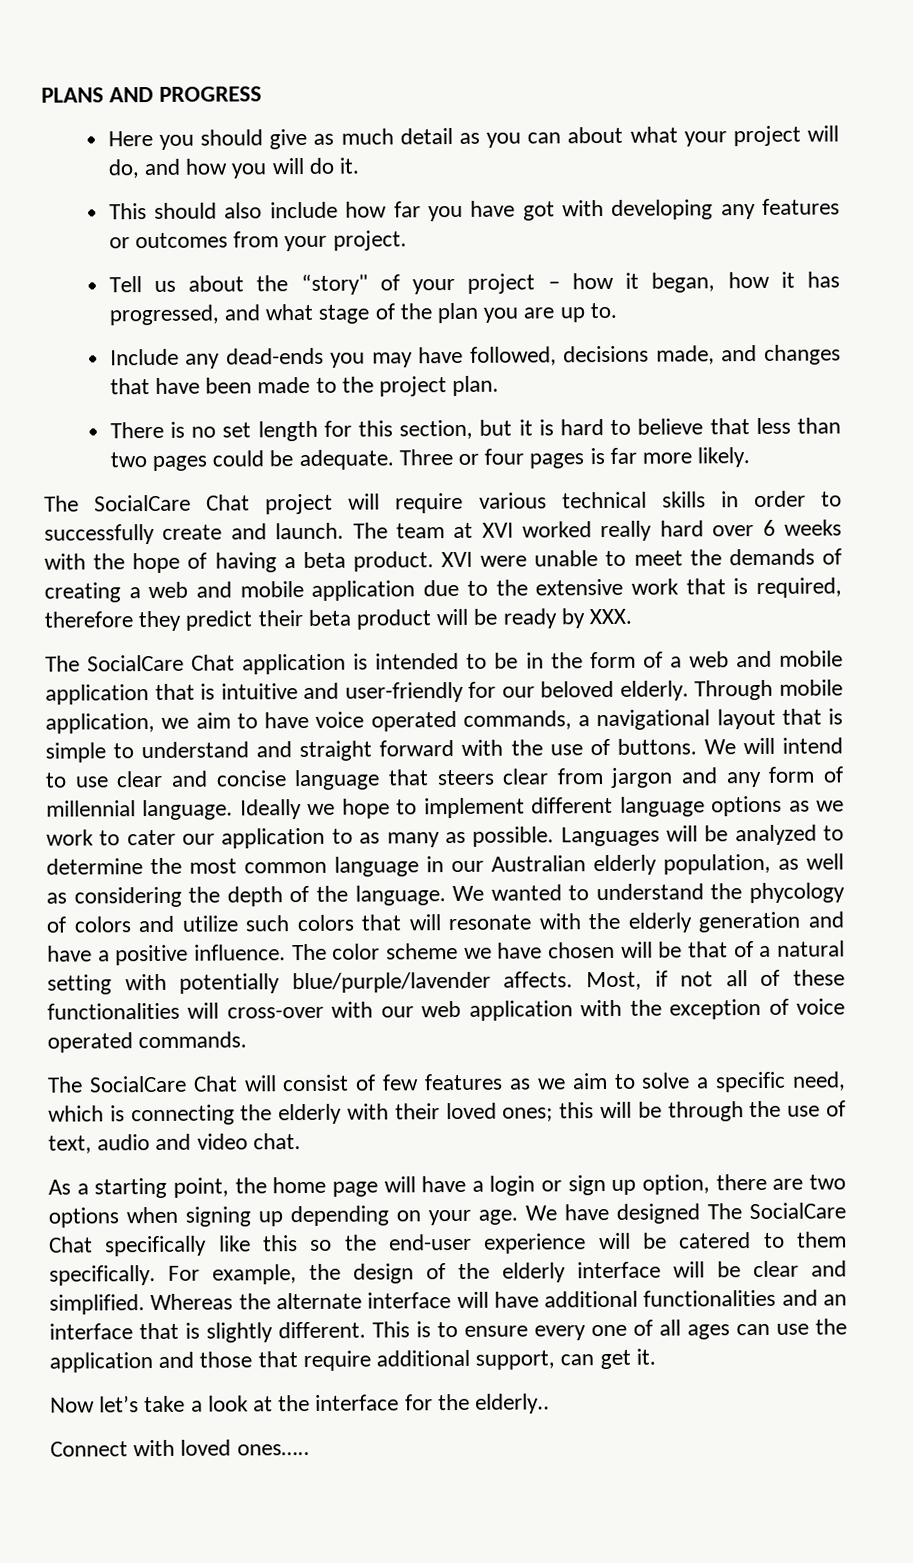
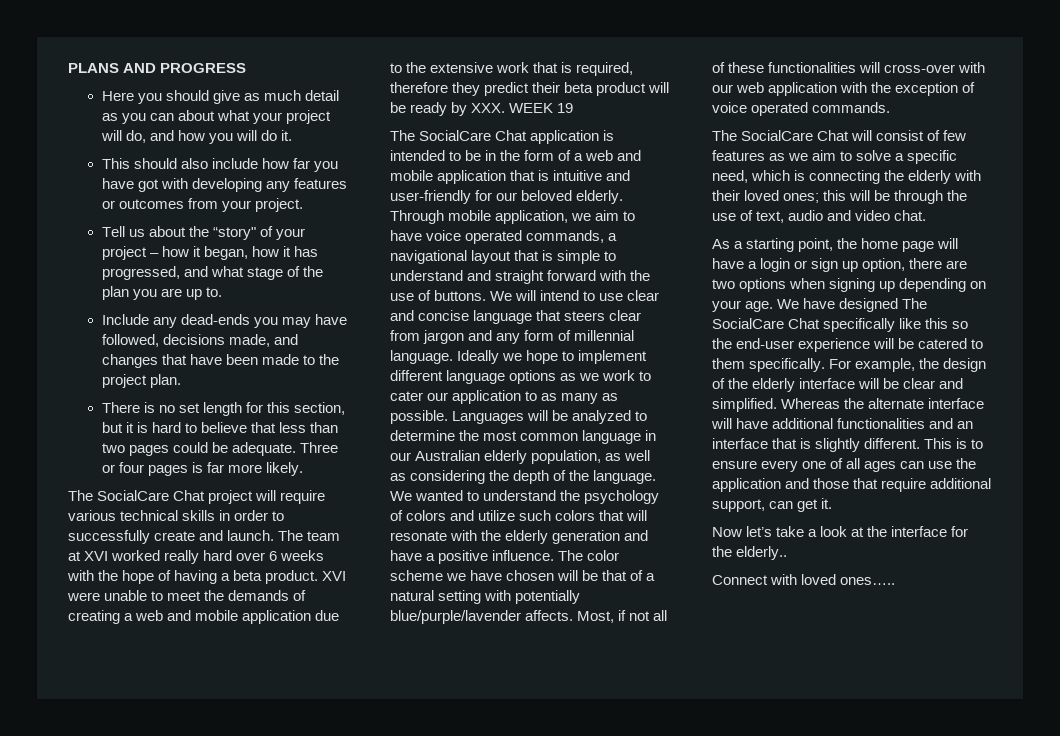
(633, 616) none -> [509,103,574,113] WEEK 19
[749,882,845,904] phycology -> [584,490,660,504] psychology

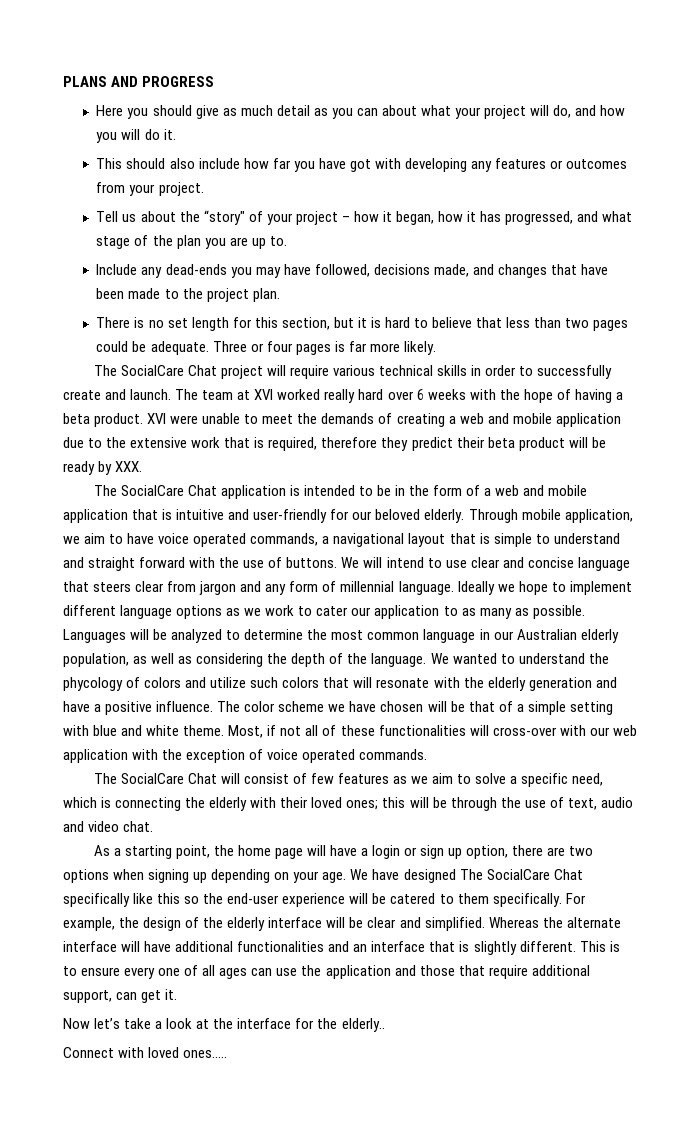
[509,103,574,113] WEEK 19 -> (143, 466) none
[584,490,660,504] psychology -> [63,677,123,691] phycology
[390,590,434,601] natural -> [527,701,566,715] simple
[515,590,581,604] [390,610,574,624] potentially blue/purple/lavender affects. -> [93,725,225,736] blue and white theme.

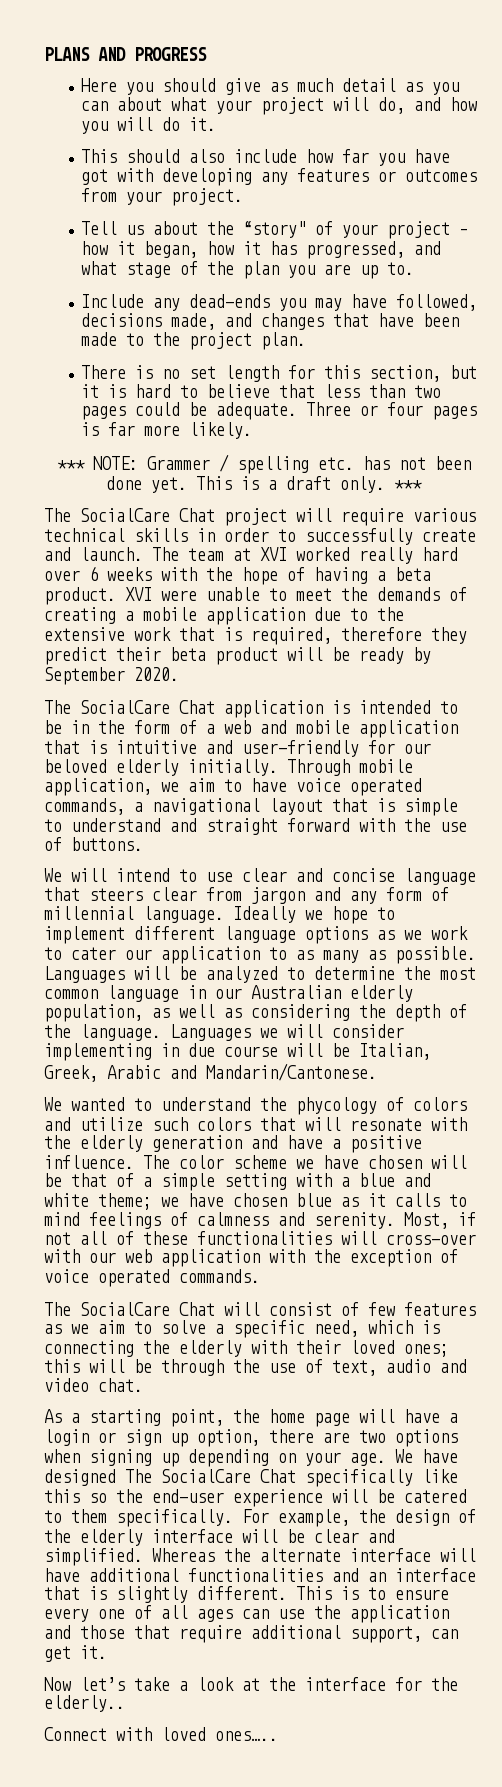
(436, 348) none -> [56,454,471,474] [106,476,422,493] // *** NOTE: Grammer / spelling etc. has not been done yet. This is a draft only. ***
[459,413,509,424] web and -> (134, 616) none
[115,461,143,472] XXX. -> [44,667,179,685] September 2020.
[424,509,465,523] elderly. -> [116,759,278,776] elderly initially.
(338, 562) none -> (143, 844) //
(427, 660) none -> [170,1024,404,1041] [44,1043,431,1061] [44,1063,377,1082] Languages we will consider implementing in due course will be Italian, Greek, Arabic and Mandarin/Cantonese. //
(89, 730) none -> [341,1177,350,1187] a
[183,725,225,736] theme. -> [98,1193,467,1210] [44,1212,395,1229] theme; we have chosen blue as it calls to mind feelings of calmness and serenity.

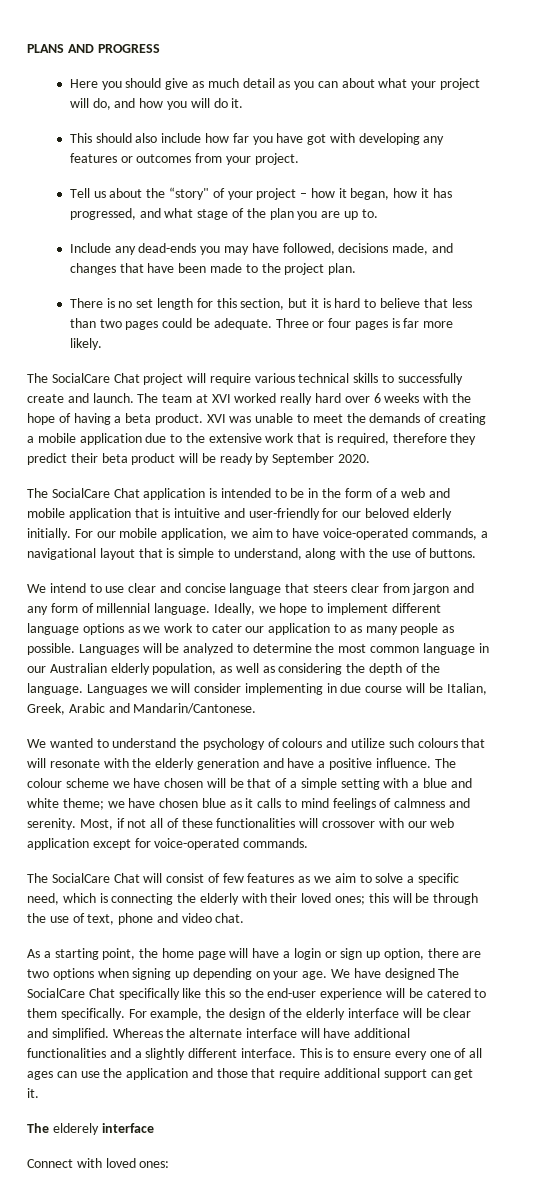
[56,454,471,474] [106,476,422,493] // *** NOTE: Grammer / spelling etc. has not been done yet. This is a draft only. *** -> (102, 344) none
[197,528,269,542] in order -> (379, 378) none
[161,590,197,601] were -> [229,416,252,423] was
[287,759,350,776] Through -> [74,529,116,538] For our
[296,778,422,796] voice operated -> [323,528,409,540] voice-operated
[71,818,350,835] understand and straight forward -> [233,548,337,560] understand, along
[71,868,107,882] will -> (46, 588) none
[233,906,296,923] Ideally -> [213,603,255,615] Ideally,
(359, 956) none -> [400,623,439,635] people
[296,1097,467,1115] phycology of colors -> [202,738,323,750] psychology of colours
[197,1117,251,1131] colors -> [417,738,458,748] colours
[179,1155,224,1169] color -> [27,778,62,788] colour
[386,1234,476,1245] cross-over -> [322,821,376,828] crossover
[269,1249,458,1267] [44,1269,170,1287] with the exception of voice operated -> [92,838,240,850] except for voice-operated
[386,1359,431,1373] audio -> [118,913,154,925] phone
[368,1568,476,1582] [44,1586,287,1603] an interface that is slightly different. -> [134,1048,296,1060] a slightly different interface.
[350,1626,422,1643] support, -> [383,1069,427,1080] support
[44,1677,458,1691] [44,1695,125,1712] Now let’s take a look at the interface for the elderly.. -> [27,1123,154,1135] The elderely interface
[215,1731,278,1741] ones….. -> [139,1161,170,1168] ones:

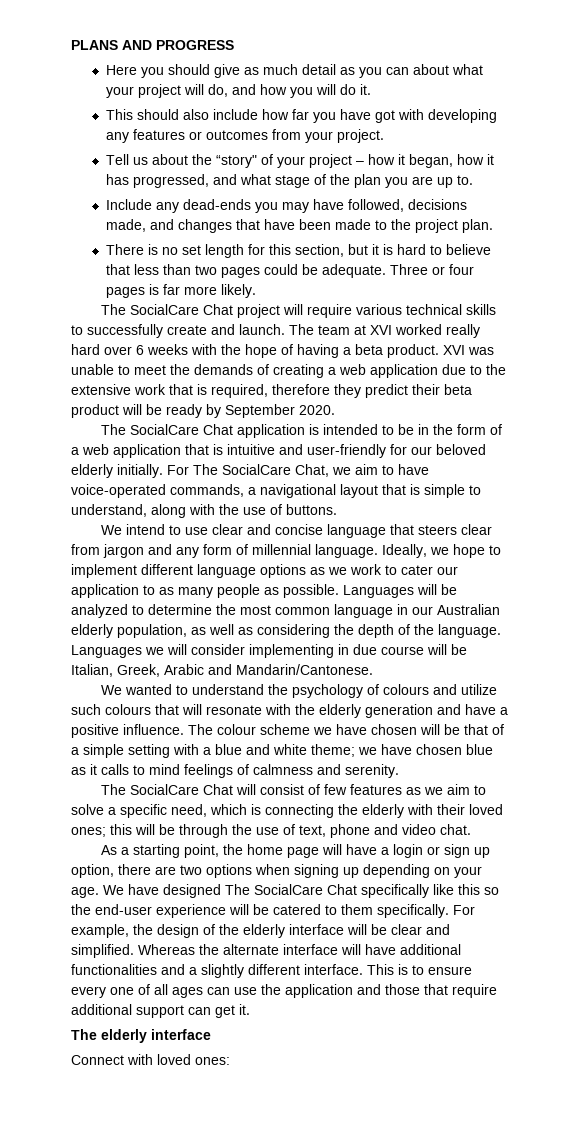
[37,433,76,443] mobile -> [339,364,366,375] web
[428,488,450,498] [27,508,65,518] and mobile -> (109, 449) none
[96,528,228,540] our mobile application, -> [193,464,329,477] The SocialCare Chat,
[79,818,455,830] [27,838,309,850] Most, if not all of these functionalities will crossover with our web application except for voice-operated commands. -> (399, 771) none
[52,1123,99,1135] elderely -> [101,1029,147,1043] elderly

